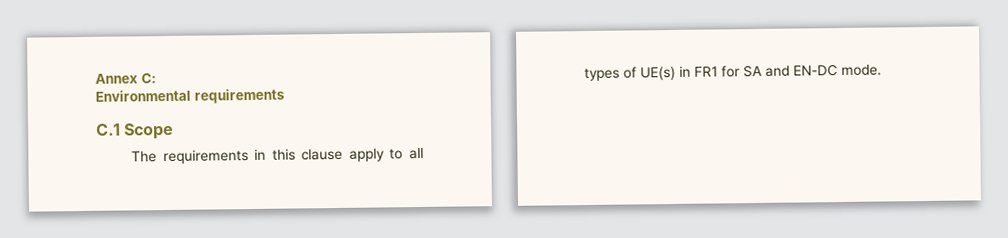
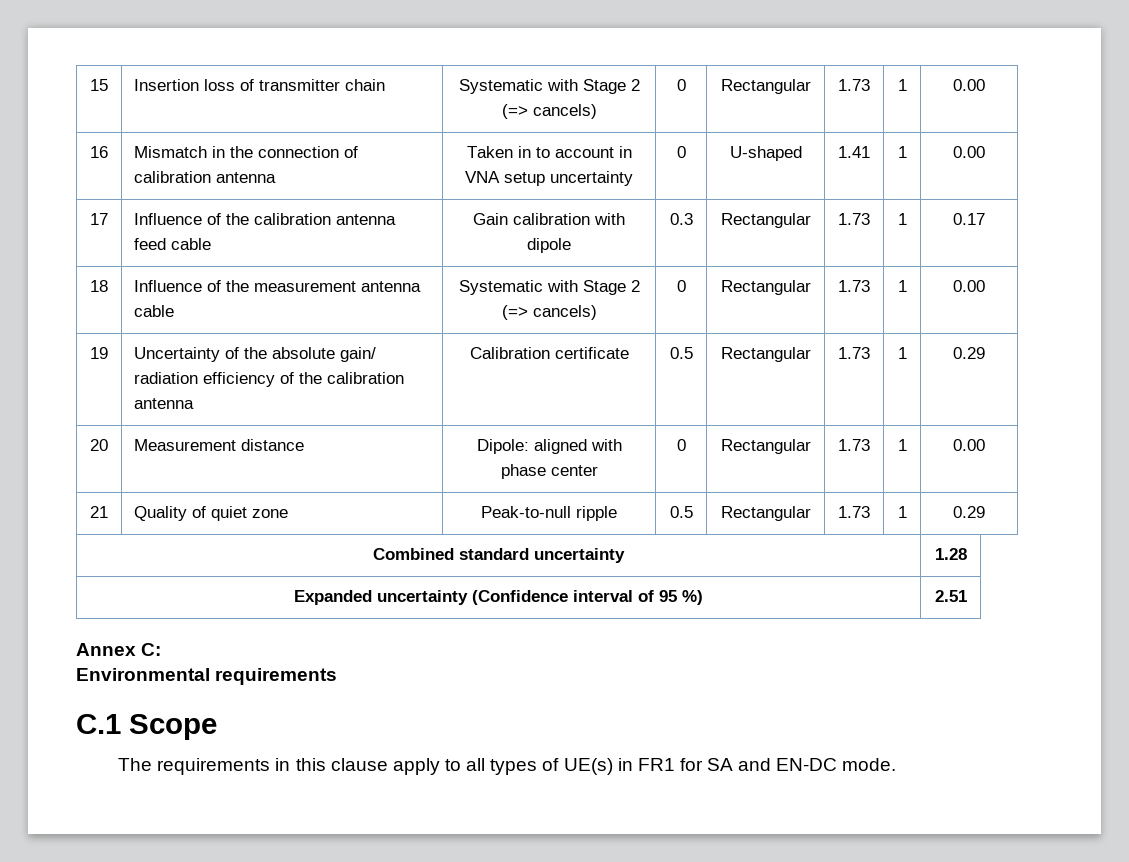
(95, 78) none -> [90,79,108,91] [134,79,386,91] [458,79,640,94] [501,104,597,119] [676,79,686,91] [720,79,811,94] [838,79,870,91] [897,79,907,91] [953,79,985,91] [90,146,108,158] [134,146,359,158] [134,171,277,183] [466,146,632,158] [465,171,633,186] [676,146,686,158] [729,146,802,161] [838,146,870,158] [897,146,907,158] [953,146,985,158] [90,213,108,225] [134,213,397,225] [134,238,212,250] [473,213,625,225] [527,238,571,253] [669,213,693,225] [720,213,811,228] [838,213,870,225] [897,213,907,225] [953,213,985,225] [90,280,108,292] [134,280,422,292] [134,305,175,317] [458,280,640,295] [501,305,597,320] [676,280,686,292] [720,280,811,295] [838,280,870,292] [897,280,907,292] [953,280,985,292] [90,347,108,359] [134,347,377,362] [134,372,405,387] [134,398,195,409] [469,347,629,359] [669,347,693,359] [720,347,811,362] [838,347,870,359] [897,347,907,359] [953,347,985,359] [90,439,108,451] [134,439,305,451] [476,439,622,454] [500,464,598,479] [676,439,686,451] [720,439,811,454] [838,439,870,451] [897,439,907,451] [953,439,985,451] [90,506,108,518] [134,506,289,521] [481,506,617,521] [669,506,693,518] [720,506,811,521] [838,506,870,518] [897,506,907,518] [953,506,985,518] [373,548,625,563] [934,548,967,560] [294,590,703,605] [934,590,967,602] 15 | Insertion loss of transmitter chain | Systematic with Stage 2 (=> cancels) | 0 | Rectangular | 1.73 | 1 | 0.00 // 16 | Mismatch in the connection of calibration antenna | Taken in to account in VNA setup uncertainty | 0 | U-shaped | 1.41 | 1 | 0.00 // 17 | Influence of the calibration antenna feed cable | Gain calibration with dipole | 0.3 | Rectangular | 1.73 | 1 | 0.17 // 18 | Influence of the measurement antenna cable | Systematic with Stage 2 (=> cancels) | 0 | Rectangular | 1.73 | 1 | 0.00 // 19 | Uncertainty of the absolute gain/ radiation efficiency of the calibration antenna | Calibration certificate | 0.5 | Rectangular | 1.73 | 1 | 0.29 // 20 | Measurement distance | Dipole: aligned with phase center | 0 | Rectangular | 1.73 | 1 | 0.00 // 21 | Quality of quiet zone | Peak-to-null ripple | 0.5 | Rectangular | 1.73 | 1 | 0.29 // Combined standard uncertainty | 1.28 // Expanded uncertainty (Confidence interval of 95 %) | 2.51 //

